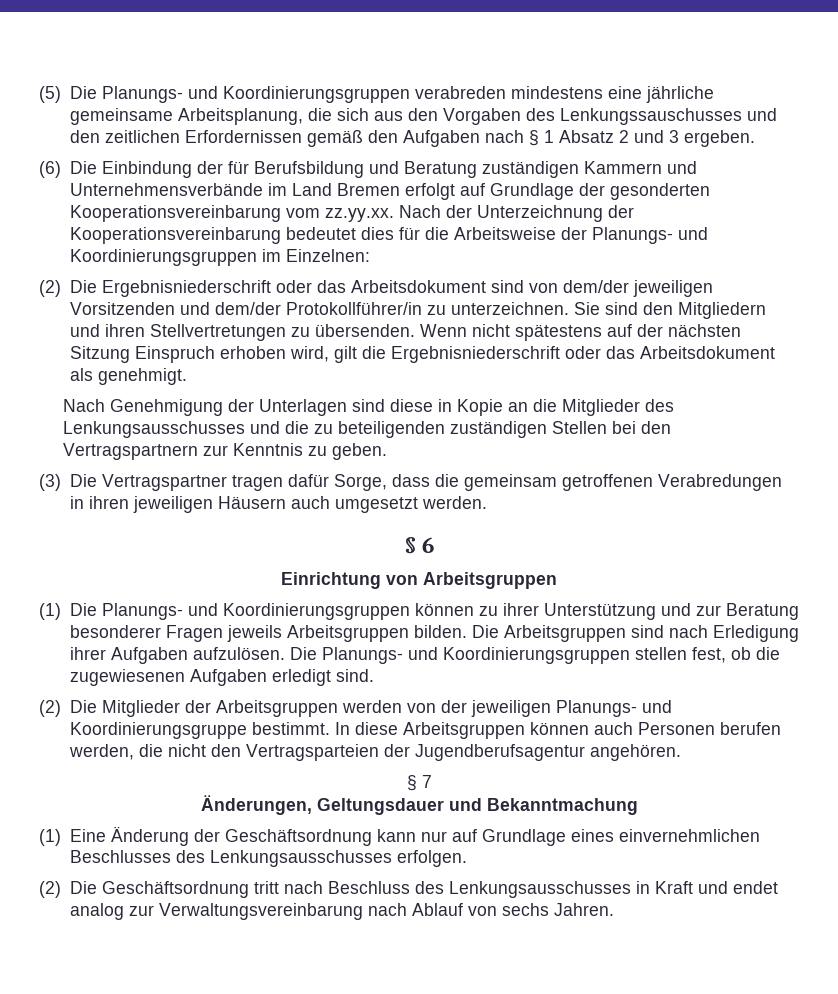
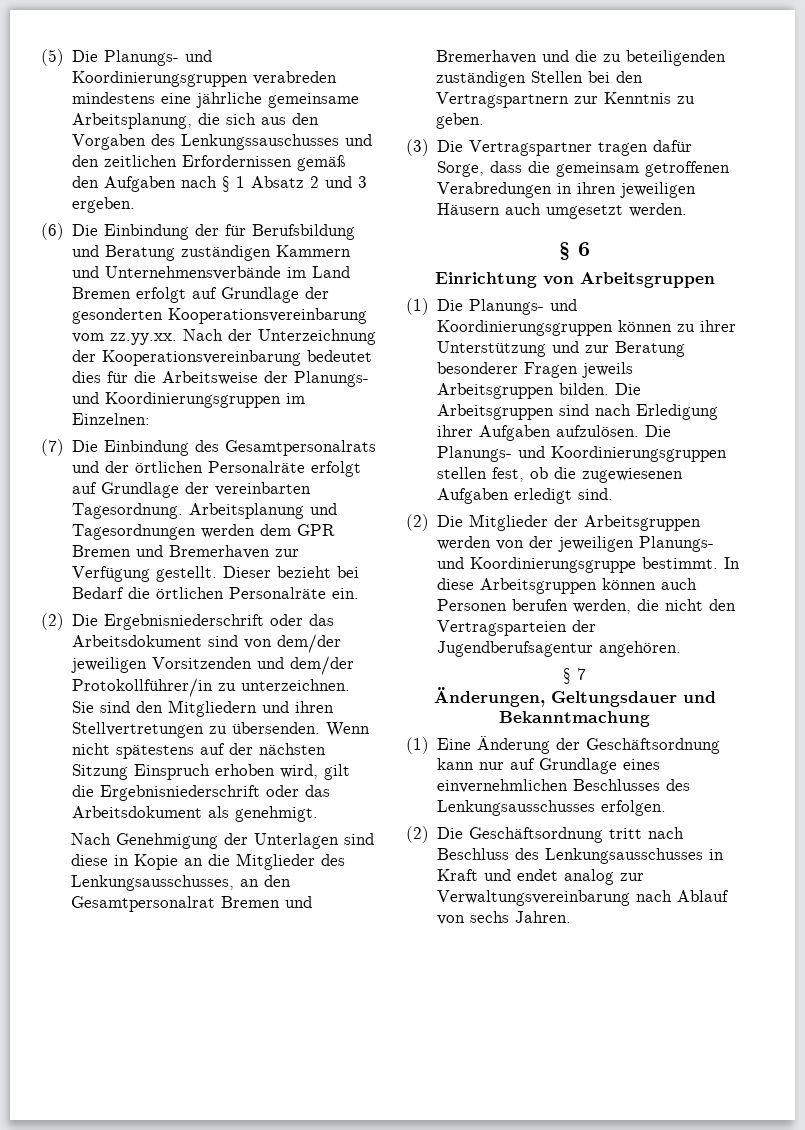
(370, 255) none -> [41,439,377,456] [72,461,362,477] [72,482,312,498] [72,503,338,519] [72,524,336,540] [72,545,300,559] [72,566,360,582] [72,587,360,599] // (7) Die Einbindung des Gesamtpersonalrats und der örtlichen Personalräte erfolgt auf Grundlage der vereinbarten Tagesordnung. Arbeitsplanung und Tagesordnungen werden dem GPR Bremen und Bremerhaven zur Verfügung gestellt. Dieser bezieht bei Bedarf die örtlichen Personalräte ein.
[63,421,246,438] Lenkungsausschusses -> [71,875,292,891] [71,896,313,912] [436,50,538,64] Lenkungsausschusses, an den Gesamtpersonalrat Bremen und Bremerhaven

